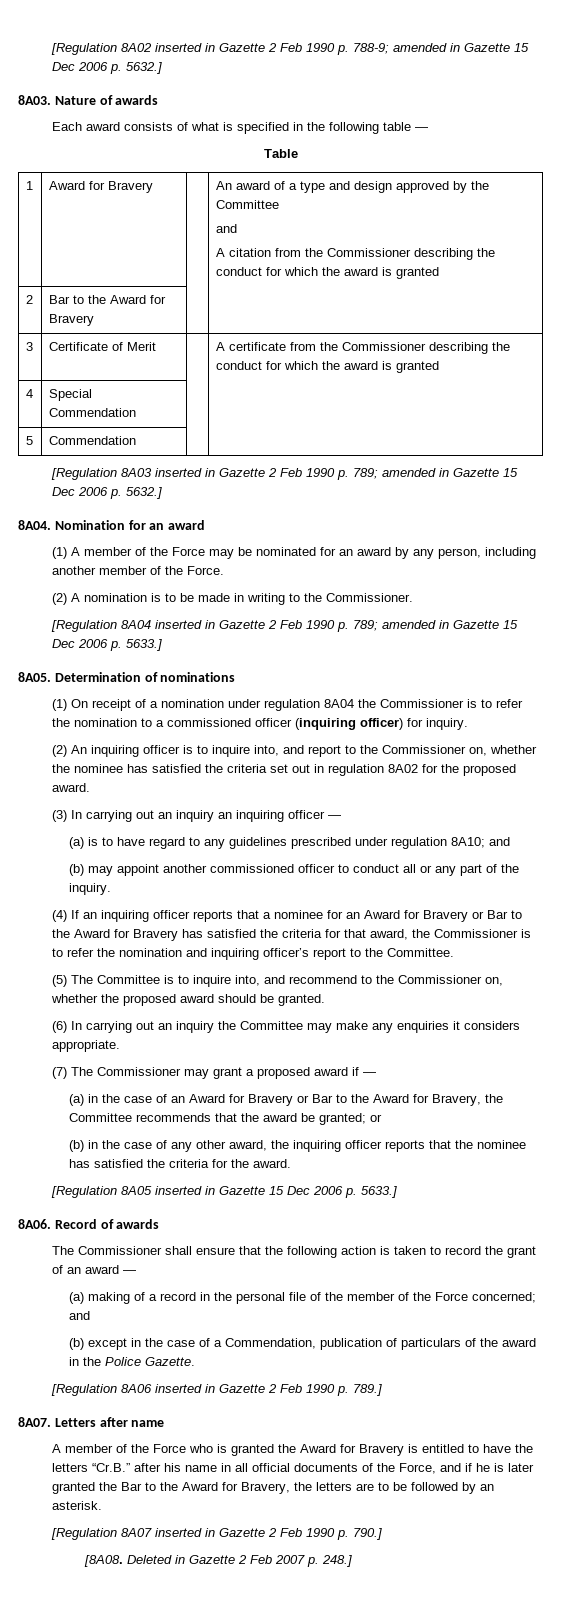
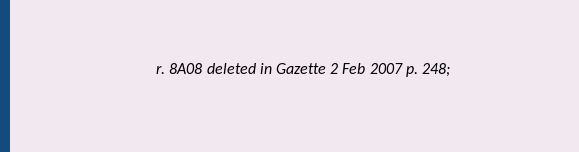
[50,43,529,55] [51,62,162,74] [18,95,159,105] [51,122,428,134] [263,149,298,158] [25,181,33,190] [48,181,153,193] [215,181,489,193] [215,200,279,209] [215,224,237,233] [215,248,495,260] [215,267,439,279] [25,295,33,304] [48,295,166,304] [48,314,94,326] [25,342,33,351] [48,342,156,351] [215,342,510,354] [215,361,439,373] [25,389,33,398] [48,389,92,401] [48,408,136,417] [25,436,33,445] [48,436,136,445] [50,468,518,480] [51,487,162,499] [18,520,206,530] [51,547,536,559] [51,566,224,575] [51,593,413,605] [50,620,518,632] [51,639,162,651] [18,672,236,682] [51,699,523,711] [51,718,468,730] [51,745,537,757] [51,764,516,776] [51,783,90,792] [51,810,341,822] [68,837,510,849] [68,864,519,876] [68,883,111,895] [51,910,522,922] [51,929,531,941] [51,948,454,960] [51,975,503,987] [50,994,325,1006] [51,1021,520,1033] [51,1040,120,1052] [51,1067,376,1079] [68,1094,503,1106] [68,1113,382,1125] [68,1140,526,1152] [68,1159,291,1168] [50,1186,397,1198] [18,1219,160,1229] [51,1246,536,1258] [51,1265,136,1274] [68,1292,536,1304] [68,1311,90,1320] [68,1338,536,1350] [68,1357,195,1366] [50,1384,382,1396] [18,1417,165,1427] [51,1444,533,1456] [51,1463,534,1474] [51,1482,494,1494] [51,1501,102,1510] [50,1528,382,1540] [84,1555,173,1567] [Regulation 8A02 inserted in Gazette 2 Feb 1990 p. 788-9; amended in Gazette 15 Dec 2006 p. 5632.] // 8A03. Nature of awards // Each award consists of what is specified in the following table — // Table // 1 | Award for Bravery | | An award of a type and design approved by the Committee // and // A citation from the Commissioner describing the conduct for which the award is granted // 2 | Bar to the Award for Bravery | | // 3 | Certificate of Merit | | A certificate from the Commissioner describing the conduct for which the award is granted // 4 | Special Commendation | | // 5 | Commendation | | // [Regulation 8A03 inserted in Gazette 2 Feb 1990 p. 789; amended in Gazette 15 Dec 2006 p. 5632.] // 8A04. Nomination for an award // (1) A member of the Force may be nominated for an award by any person, including another member of the Force. // (2) A nomination is to be made in writing to the Commissioner. // [Regulation 8A04 inserted in Gazette 2 Feb 1990 p. 789; amended in Gazette 15 Dec 2006 p. 5633.] // 8A05. Determination of nominations // (1) On receipt of a nomination under regulation 8A04 the Commissioner is to refer the nomination to a commissioned officer (inquiring officer) for inquiry. // (2) An inquiring officer is to inquire into, and report to the Commissioner on, whether the nominee has satisfied the criteria set out in regulation 8A02 for the proposed award. // (3) In carrying out an inquiry an inquiring officer — // (a) is to have regard to any guidelines prescribed under regulation 8A10; and // (b) may appoint another commissioned officer to conduct all or any part of the inquiry. // (4) If an inquiring officer reports that a nominee for an Award for Bravery or Bar to the Award for Bravery has satisfied the criteria for that award, the Commissioner is to refer the nomination and inquiring officer’s report to the Committee. // (5) The Committee is to inquire into, and recommend to the Commissioner on, whether the proposed award should be granted. // (6) In carrying out an inquiry the Committee may make any enquiries it considers appropriate. // (7) The Commissioner may grant a proposed award if — // (a) in the case of an Award for Bravery or Bar to the Award for Bravery, the Committee recommends that the award be granted; or // (b) in the case of any other award, the inquiring officer reports that the nominee has satisfied the criteria for the award. // [Regulation 8A05 inserted in Gazette 15 Dec 2006 p. 5633.] // 8A06. Record of awards // The Commissioner shall ensure that the following action is taken to record the grant of an award — // (a) making of a record in the personal file of the member of the Force concerned; and // (b) except in the case of a Commendation, publication of particulars of the award in the Police Gazette. // [Regulation 8A06 inserted in Gazette 2 Feb 1990 p. 789.] // 8A07. Letters after name // A member of the Force who is granted the Award for Bravery is entitled to have the letters “Cr.B.” after his name in all official documents of the Force, and if he is later granted the Bar to the Award for Bravery, the letters are to be followed by an asterisk. // [Regulation 8A07 inserted in Gazette 2 Feb 1990 p. 790.] // [8A08. Deleted -> [156,63,256,74] r. 8A08 deleted
[322,1555,353,1567] 248.] -> [421,63,450,77] 248;

